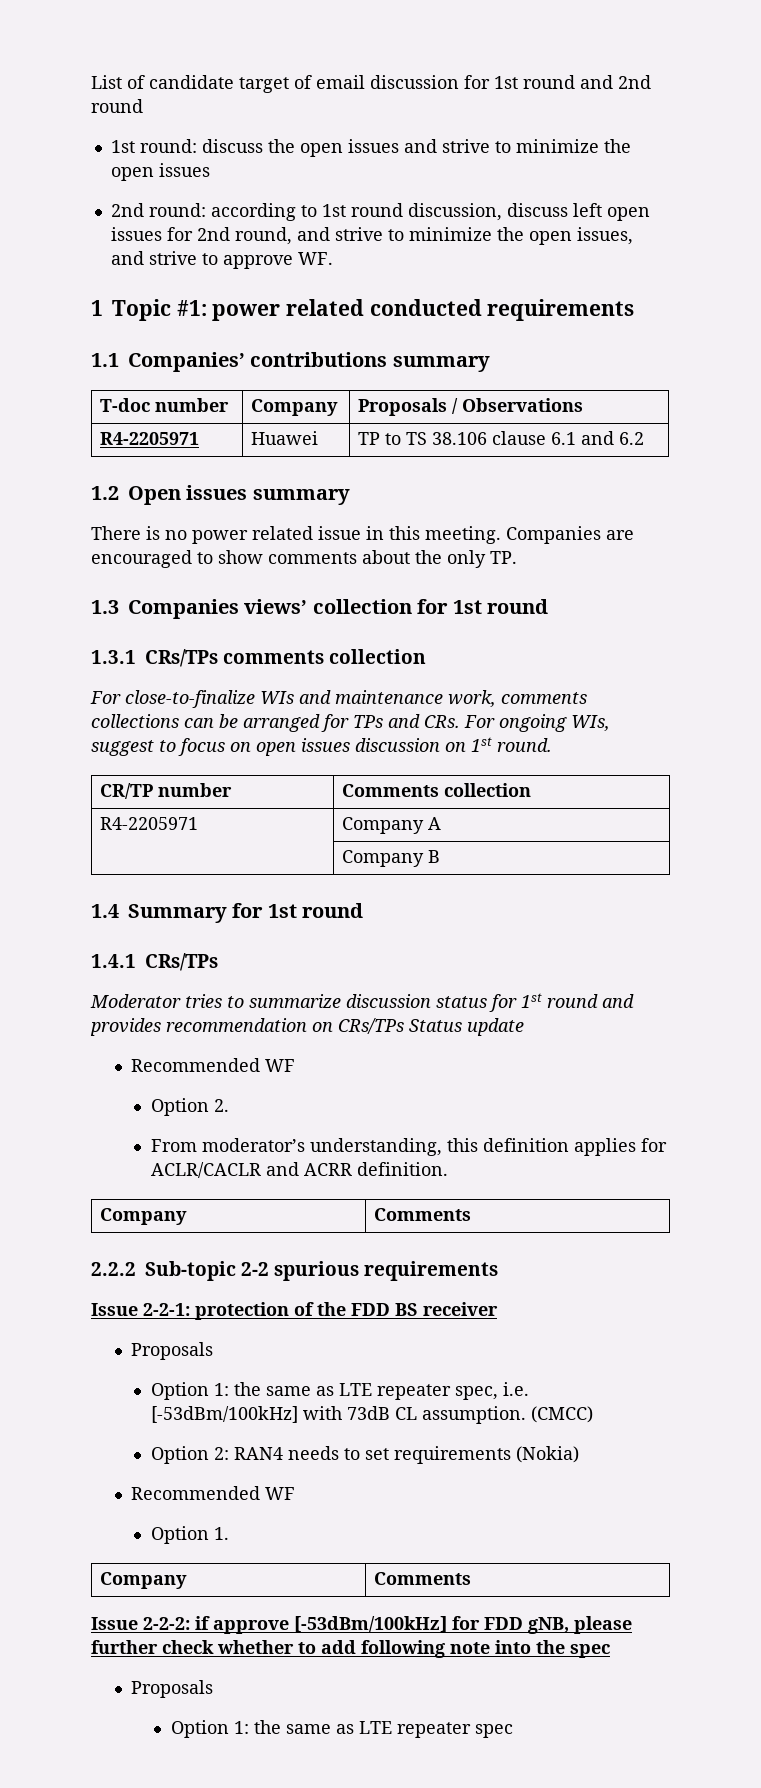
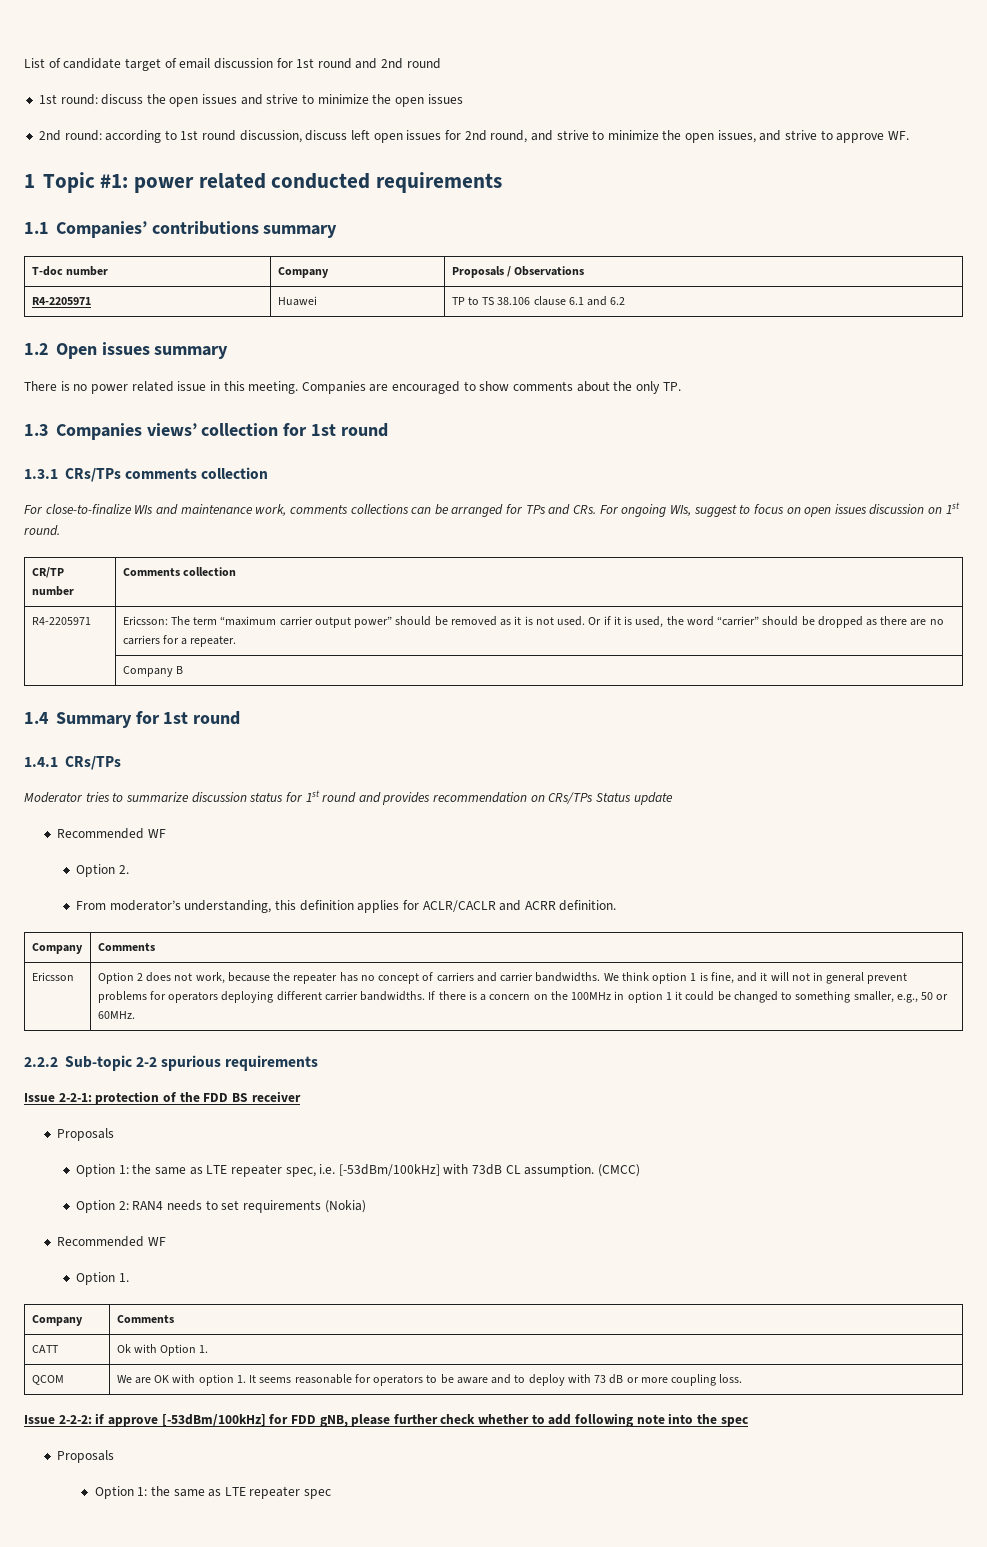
[341,817,441,834] Company A -> [122,616,944,628] [122,635,237,647] Ericsson: The term “maximum carrier output power” should be removed as it is not used. Or if it is used, the word “carrier” should be dropped as there are no carriers for a repeater.
(471, 1214) none -> [31,972,74,981] [97,972,908,984] [97,991,949,1003] [97,1011,135,1019] // Ericsson | Option 2 does not work, because the repeater has no concept of carriers and carrier bandwidths. We think option 1 is fine, and it will not in general prevent problems for operators deploying different carrier bandwidths. If there is a concern on the 100MHz in option 1 it could be changed to something smaller, e.g., 50 or 60MHz.
(471, 1578) none -> [31,1345,59,1353] [116,1344,209,1356] [31,1375,64,1385] [116,1374,743,1386] // CATT | Ok with Option 1. // QCOM | We are OK with option 1. It seems reasonable for operators to be aware and to deploy with 73 dB or more coupling loss.

